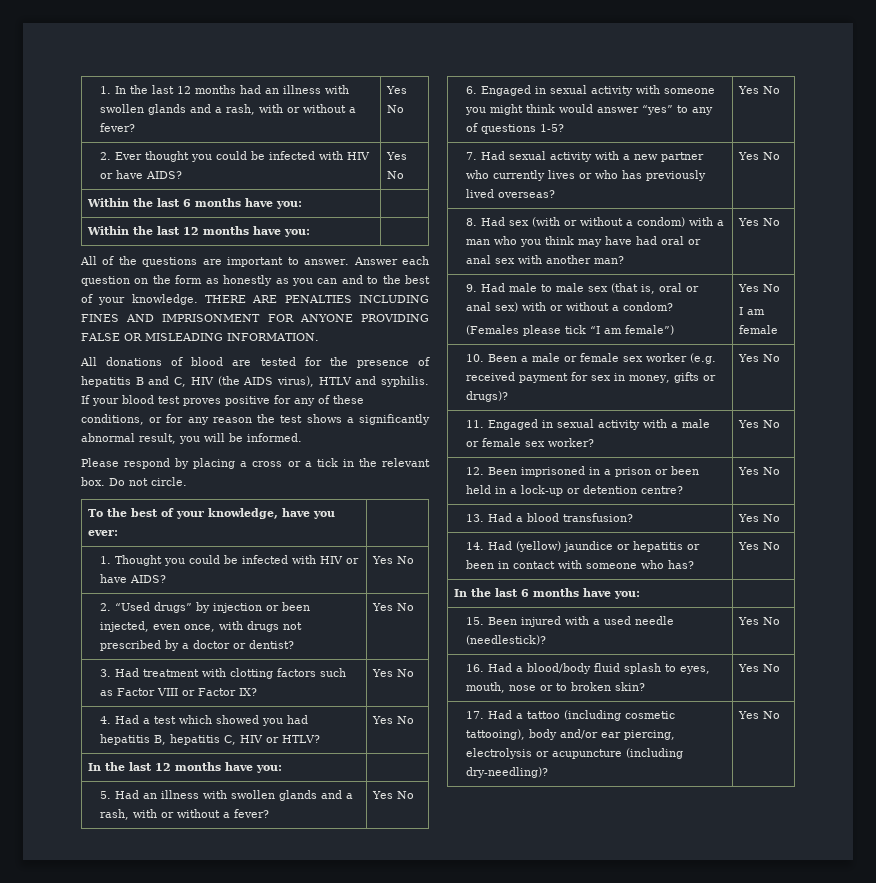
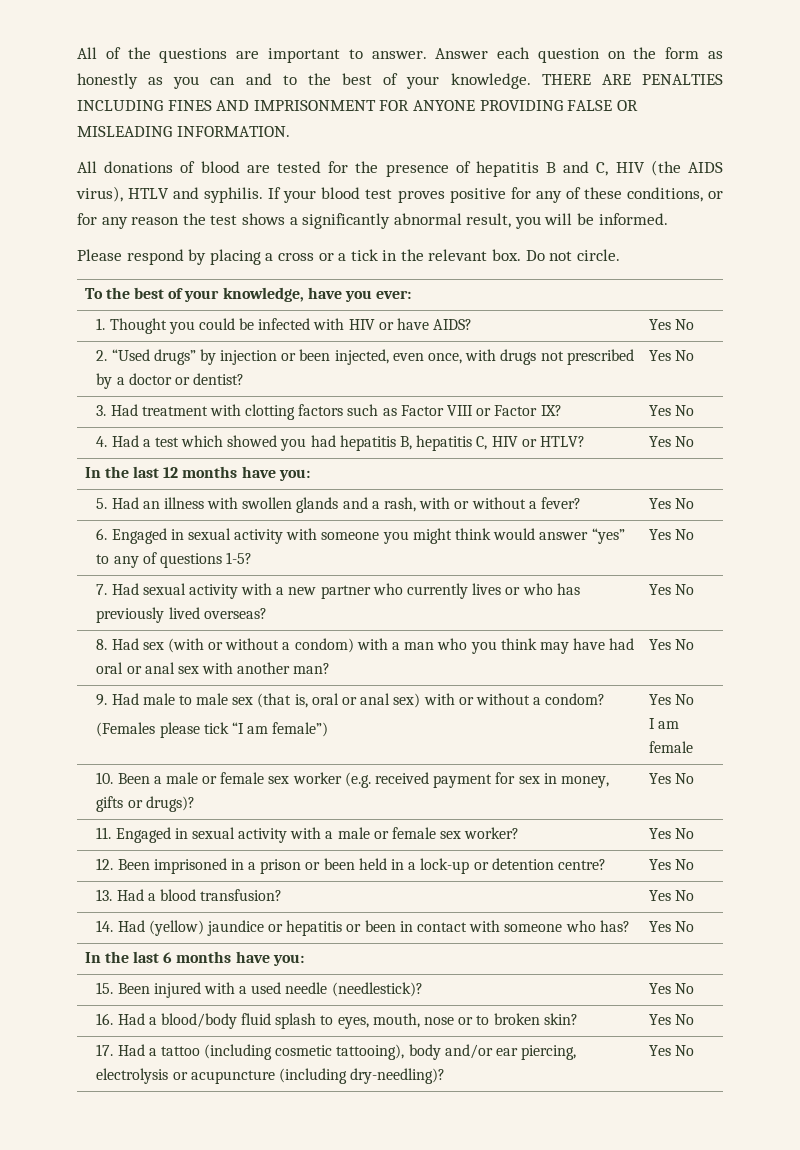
[99,85,349,94] [99,104,356,115] [99,123,135,132] [386,86,408,94] [387,105,405,113] [99,151,370,162] [99,170,182,179] [386,152,408,160] [387,171,405,179] [87,198,303,209] [87,226,311,237] 1. In the last 12 months had an illness with swollen glands and a rash, with or without a fever? | Yes No // 2. Ever thought you could be infected with HIV or have AIDS? | Yes No // Within the last 6 months have you: | // Within the last 12 months have you: | // -> (77, 53) none

